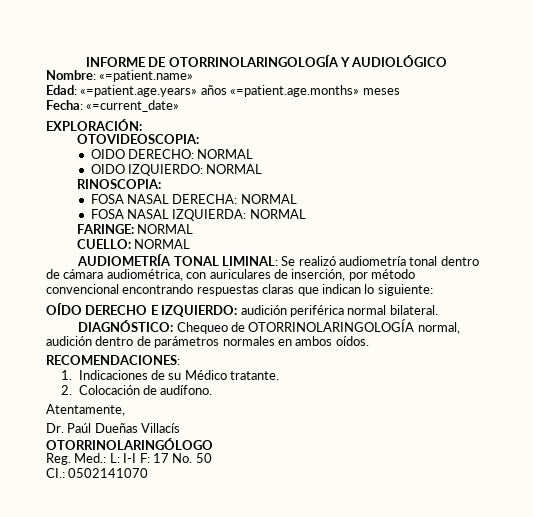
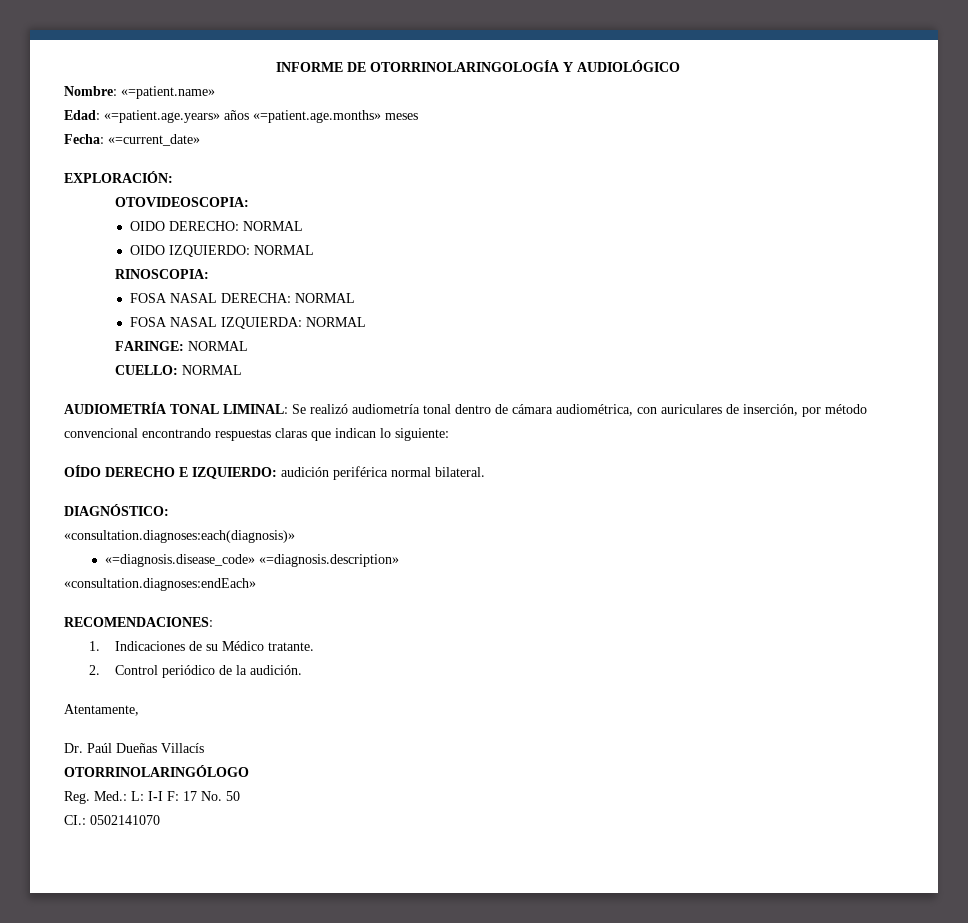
[176,319,460,334] [46,336,369,348] Chequeo de OTORRINOLARINGOLOGÍA normal, audición dentro de parámetros normales en ambos oídos. -> [64,530,295,543] [104,554,399,567] [64,578,256,591] // «consultation.diagnoses:each(diagnosis)» // «=diagnosis.disease_code» «=diagnosis.description» // «consultation.diagnoses:endEach»
[78,385,213,395] Colocación de audífono. -> [114,665,302,678] Control periódico de la audición.

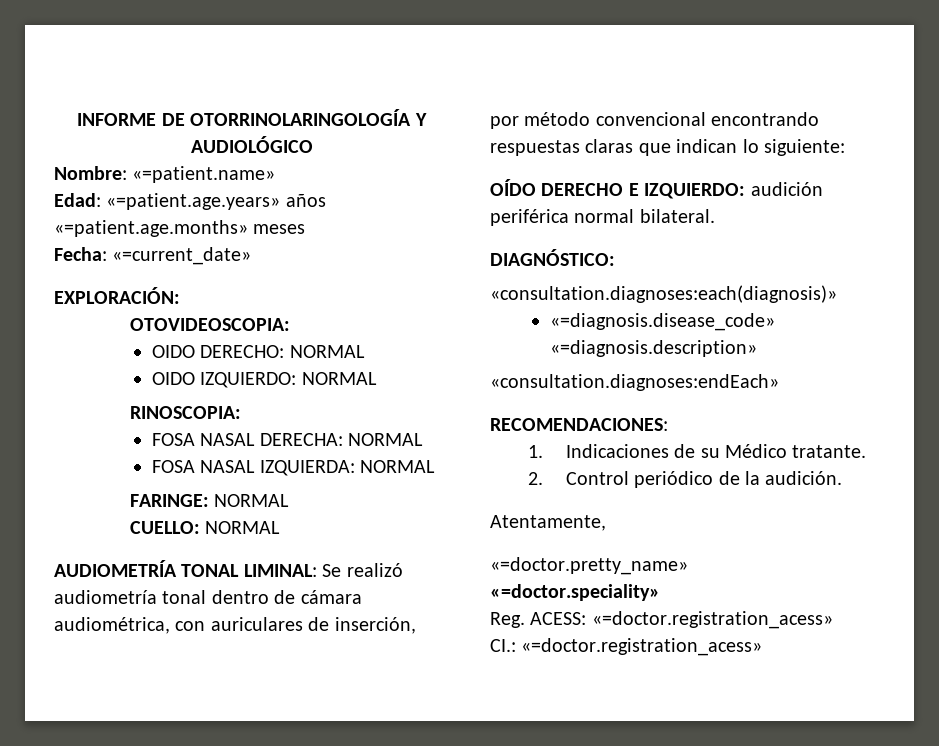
[64,743,204,753] [64,765,249,777] [64,791,240,804] Dr. Paúl Dueñas Villacís // OTORRINOLARINGÓLOGO // Reg. Med.: L: I-I F: 17 No. 50 -> [490,557,688,575] [490,584,660,601] [490,611,833,629] «=doctor.pretty_name» // «=doctor.speciality» // Reg. ACESS: «=doctor.registration_acess»
[90,815,160,825] 0502141070 -> [521,638,763,656] «=doctor.registration_acess»

